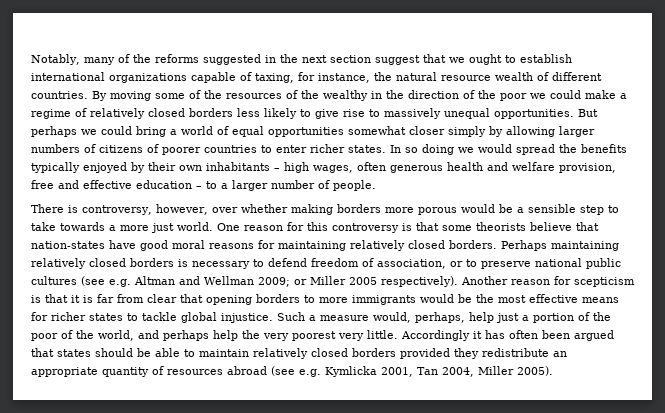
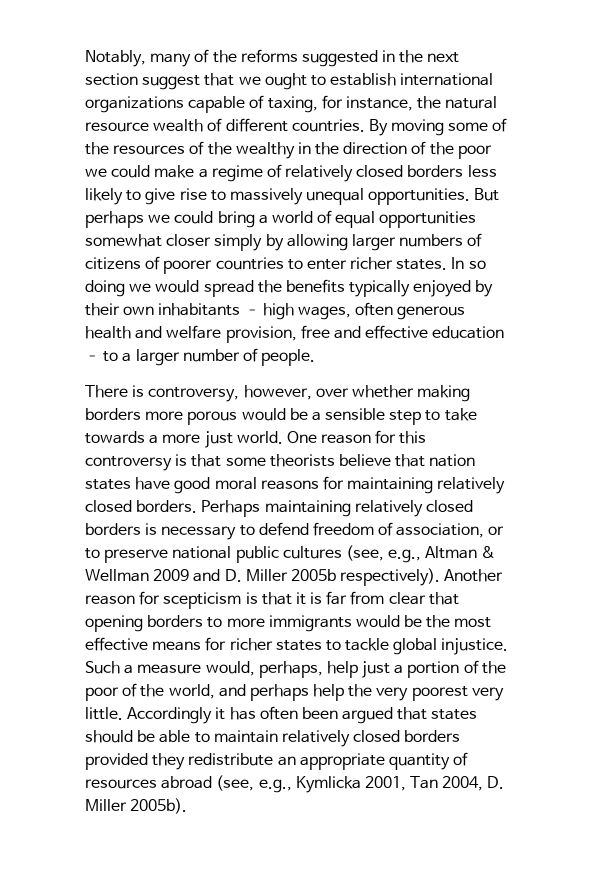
[31,241,105,249] nation-states -> [429,454,476,467] [85,479,131,490] nation states
[81,276,377,287] (see e.g. Altman and Wellman 2009; or Miller 2005 -> [345,545,496,563] [85,569,336,582] (see, e.g., Altman & Wellman 2009 and D. Miller 2005b
[271,366,321,377] (see e.g. -> [216,775,292,793] (see, e.g.,
[478,366,553,376] Miller 2005). -> [487,776,505,789] [85,798,188,814] D. Miller 2005b).

